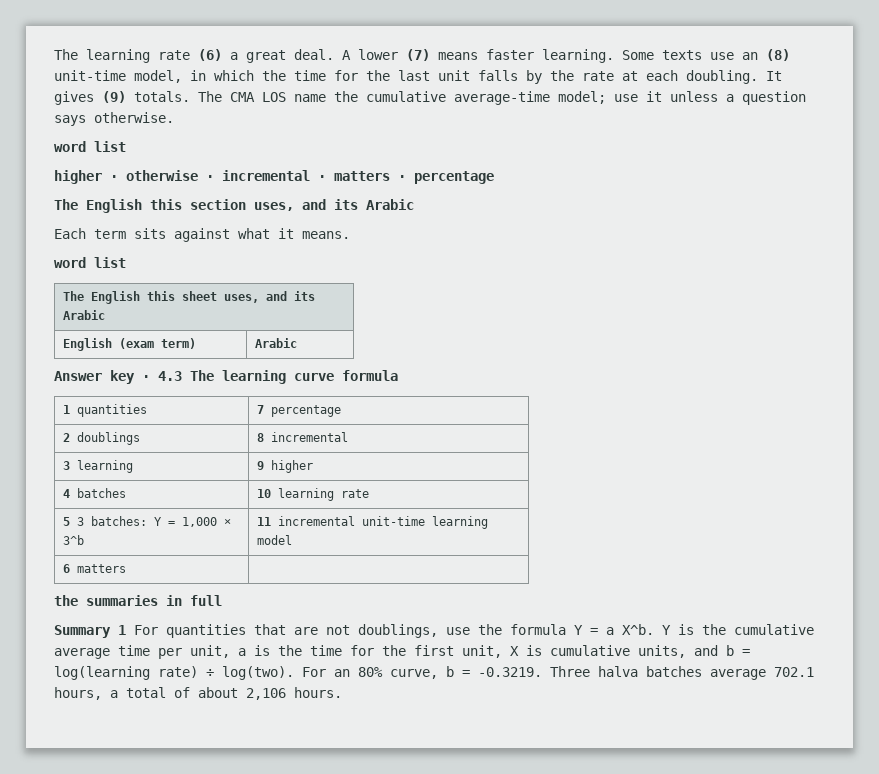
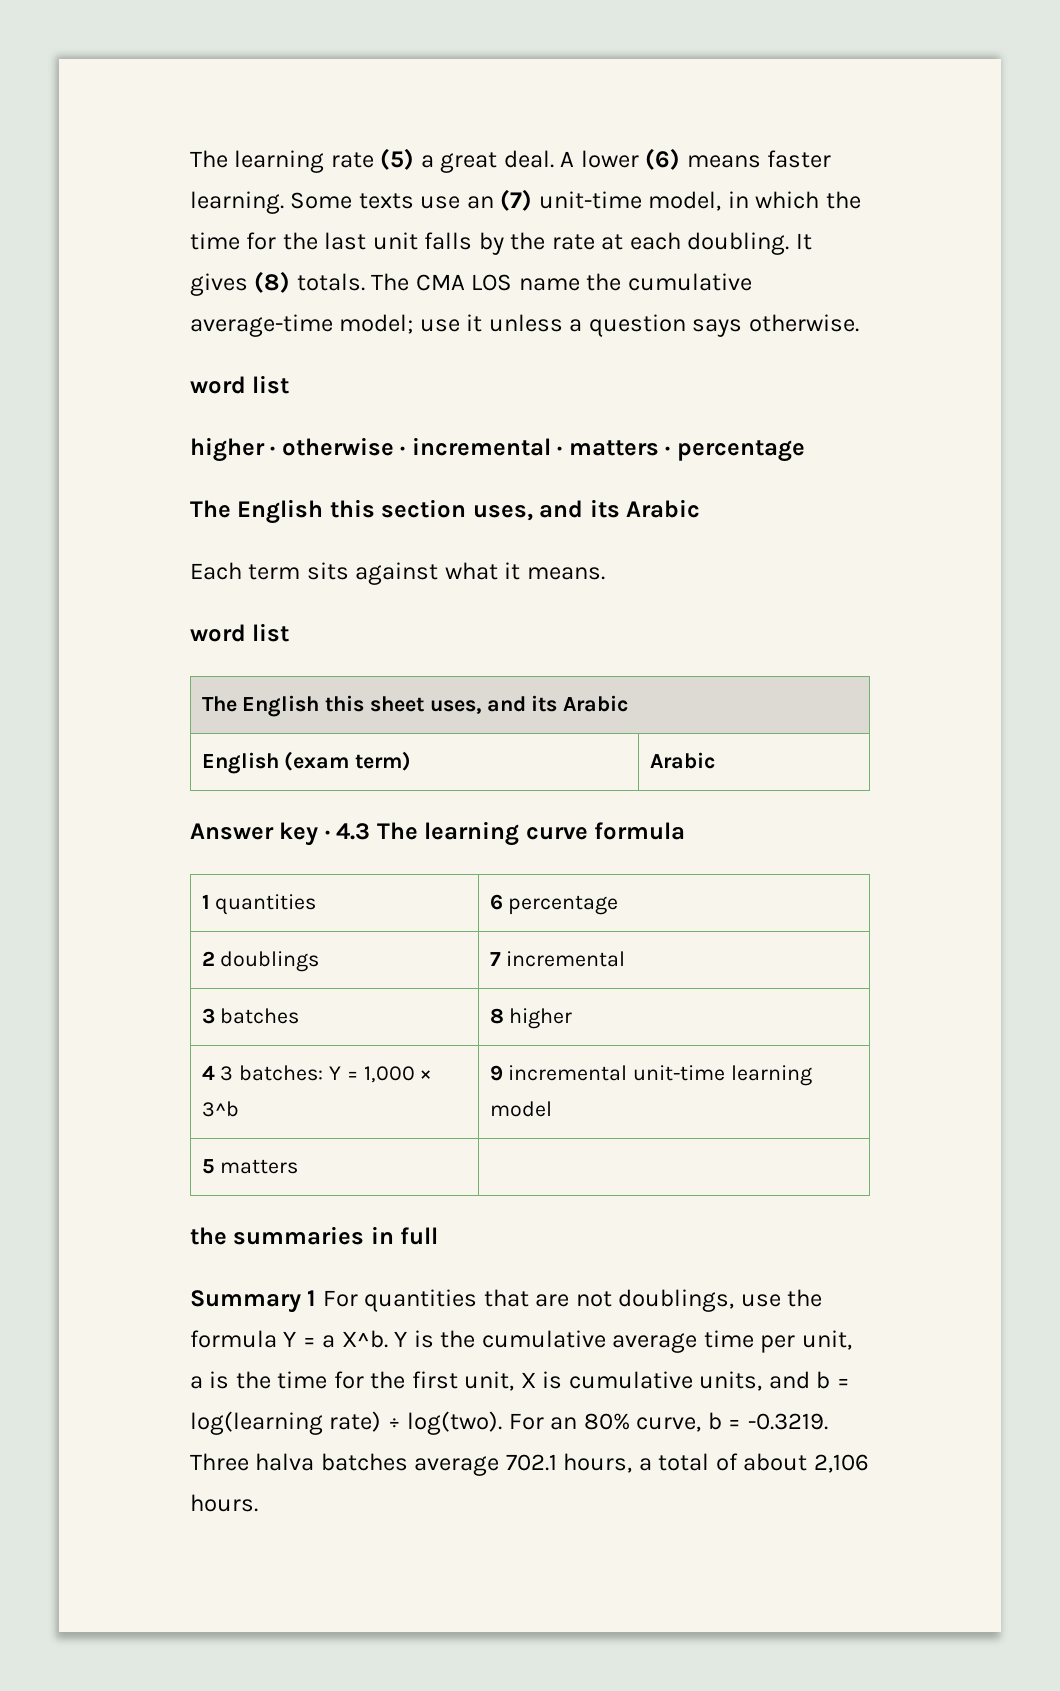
[198,49,222,61] (6) -> [380,148,415,170] (5)
[406,49,430,61] (7) -> [645,148,681,170] (6)
[766,49,790,61] (8) -> [500,189,533,211] (7)
[102,91,126,103] (9) -> [254,271,291,293] (8)
[256,405,264,414] 7 -> [489,894,503,910] 6
[256,433,264,442] 8 -> [489,952,501,966] 7
[76,460,133,473] [256,461,264,470] learning | 9 -> [220,1008,300,1024] [489,1008,504,1024] batches | 8
[76,488,126,498] [256,488,369,501] [62,517,70,526] batches | 10 learning rate // 5 -> (215, 1072) none
[256,517,271,526] 11 -> [489,1065,503,1081] 9
[62,564,70,573] 6 -> [201,1159,215,1174] 5

